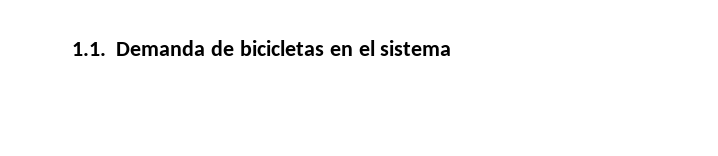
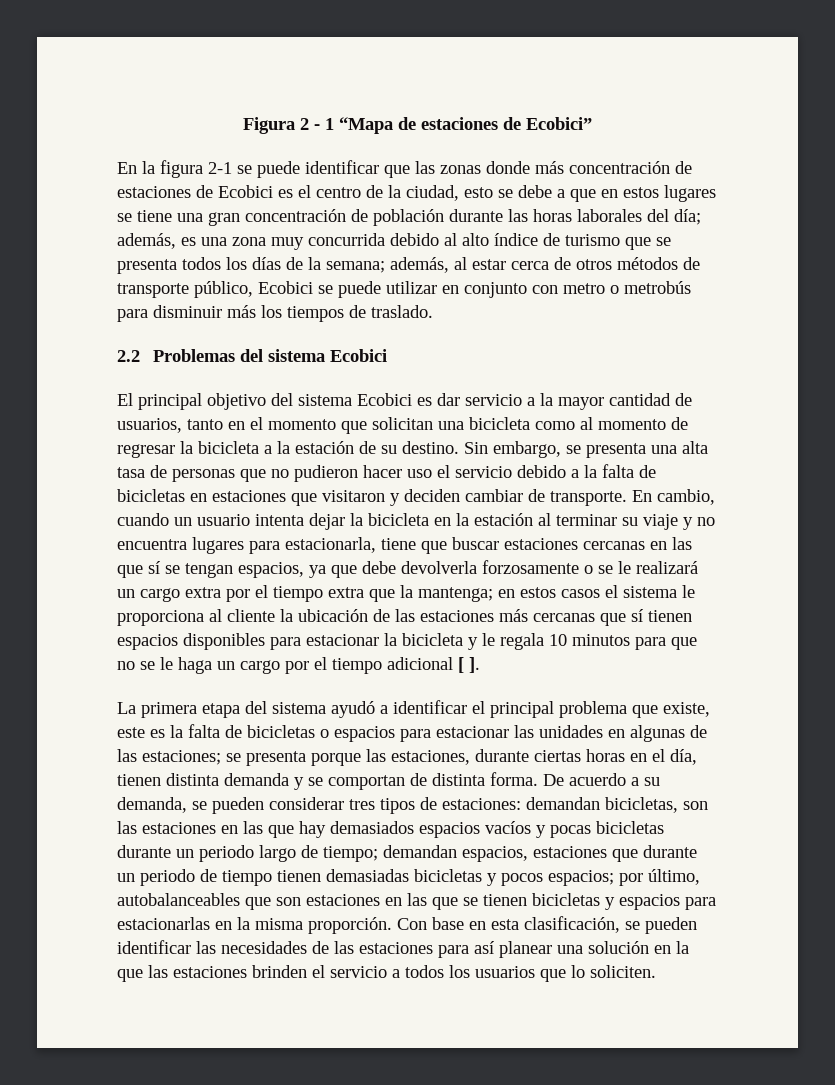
[71,40,452,56] 1.1. Demanda de bicicletas en el sistema -> [243,117,592,134] [117,160,692,178] [117,185,716,202] [117,209,701,226] [117,233,671,250] [117,257,700,274] [117,281,691,298] [117,305,433,322] [117,349,388,362] [117,393,692,410] [117,417,688,434] [117,441,708,458] [117,464,656,482] [117,489,715,506] [117,513,715,530] [117,537,692,554] [117,560,698,578] [117,585,695,602] [117,609,692,626] [117,633,697,650] [117,657,480,674] [117,700,710,718] [117,724,707,742] [117,749,697,766] [117,772,660,790] [117,797,708,814] [117,821,664,838] [117,845,697,862] [117,869,700,886] [117,893,716,910] [117,916,697,934] [117,940,689,958] [117,965,656,982] Figura 2 - 1 “Mapa de estaciones de Ecobici” // En la figura 2-1 se puede identificar que las zonas donde más concentración de estaciones de Ecobici es el centro de la ciudad, esto se debe a que en estos lugares se tiene una gran concentración de población durante las horas laborales del día; además, es una zona muy concurrida debido al alto índice de turismo que se presenta todos los días de la semana; además, al estar cerca de otros métodos de transporte público, Ecobici se puede utilizar en conjunto con metro o metrobús para disminuir más los tiempos de traslado. // 2.2 Problemas del sistema Ecobici // El principal objetivo del sistema Ecobici es dar servicio a la mayor cantidad de usuarios, tanto en el momento que solicitan una bicicleta como al momento de regresar la bicicleta a la estación de su destino. Sin embargo, se presenta una alta tasa de personas que no pudieron hacer uso el servicio debido a la falta de bicicletas en estaciones que visitaron y deciden cambiar de transporte. En cambio, cuando un usuario intenta dejar la bicicleta en la estación al terminar su viaje y no encuentra lugares para estacionarla, tiene que buscar estaciones cercanas en las que sí se tengan espacios, ya que debe devolverla forzosamente o se le realizará un cargo extra por el tiempo extra que la mantenga; en estos casos el sistema le proporciona al cliente la ubicación de las estaciones más cercanas que sí tienen espacios disponibles para estacionar la bicicleta y le regala 10 minutos para que no se le haga un cargo por el tiempo adicional [ ]. // La primera etapa del sistema ayudó a identificar el principal problema que existe, este es la falta de bicicletas o espacios para estacionar las unidades en algunas de las estaciones; se presenta porque las estaciones, durante ciertas horas en el día, tienen distinta demanda y se comportan de distinta forma. De acuerdo a su demanda, se pueden considerar tres tipos de estaciones: demandan bicicletas, son las estaciones en las que hay demasiados espacios vacíos y pocas bicicletas durante un periodo largo de tiempo; demandan espacios, estaciones que durante un periodo de tiempo tienen demasiadas bicicletas y pocos espacios; por último, autobalanceables que son estaciones en las que se tienen bicicletas y espacios para estacionarlas en la misma proporción. Con base en esta clasificación, se pueden identificar las necesidades de las estaciones para así planear una solución en la que las estaciones brinden el servicio a todos los usuarios que lo soliciten.

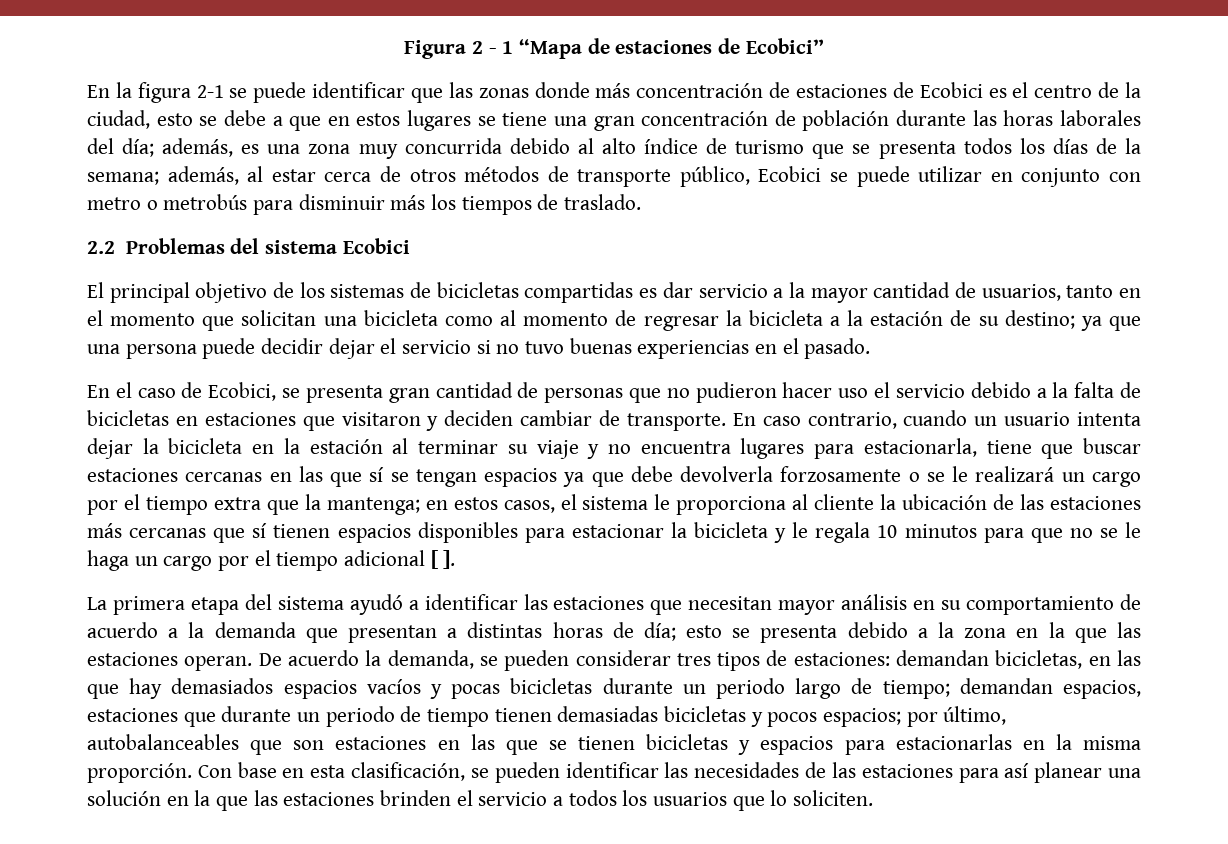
[271,393,412,406] del sistema Ecobici -> [273,282,634,303] de los sistemas de bicicletas compartidas
[402,441,708,458] [117,467,145,478] destino. Sin embargo, se presenta una alta tasa -> [1004,310,1141,331] [87,338,871,359] [87,382,513,403] destino; ya que una persona puede decidir dejar el servicio si no tuvo buenas experiencias en el pasado. // En el caso de Ecobici, se presenta gran cantidad
[657,489,715,505] cambio, -> [762,412,897,429] caso contrario,
[238,562,304,578] espacios, -> [484,468,558,487] espacios
[185,587,221,598] extra -> (1142, 479) none
[561,589,600,598] casos -> [503,500,555,513] casos,
[472,701,710,718] [117,724,707,742] [117,749,697,766] [117,772,660,790] el principal problema que existe, este es la falta de bicicletas o espacios para estacionar las unidades en algunas de las estaciones; se presenta porque las estaciones, durante ciertas horas en el día, tienen distinta demanda y se comportan de distinta forma. De acuerdo a su -> [523,594,1141,615] [87,622,1141,643] [87,650,382,671] las estaciones que necesitan mayor análisis en su comportamiento de acuerdo a la demanda que presentan a distintas horas de día; esto se presenta debido a la zona en la que las estaciones operan. De acuerdo la
[683,801,708,810] [117,821,216,834] son las estaciones -> (1083, 659) none

